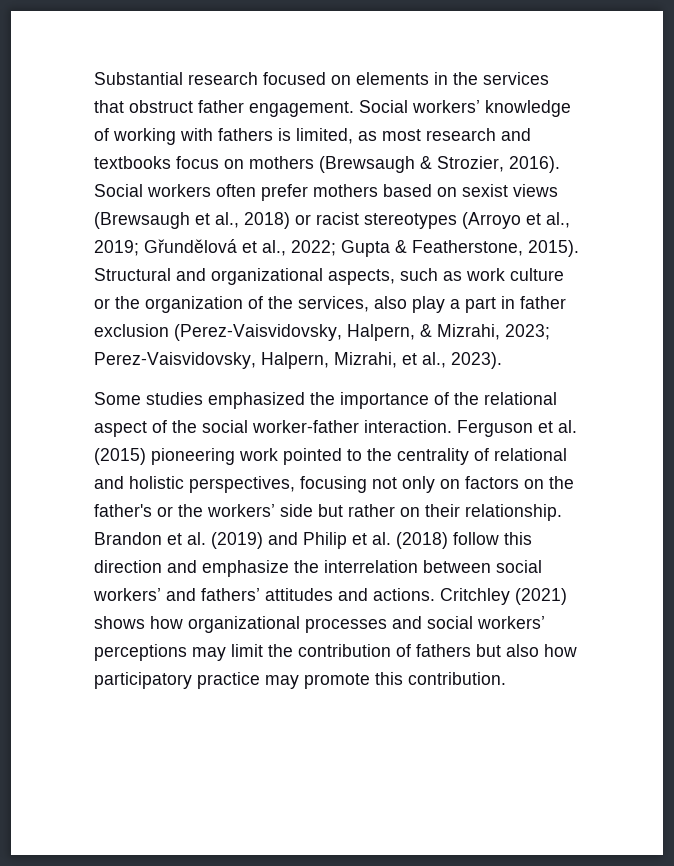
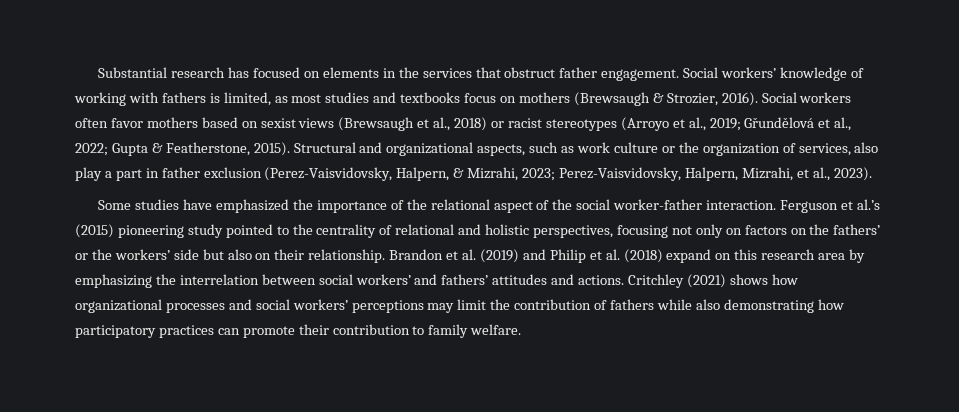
(258, 78) none -> [228,67,250,78] has
[426,128,496,141] research -> [325,92,370,103] studies
[261,184,308,201] prefer -> [110,118,143,128] favor
[268,296,293,309] the -> (796, 148) none
(203, 398) none -> [183,199,213,210] have
[558,420,577,433] al. -> [856,199,880,210] al.’s
[239,448,278,461] work -> [187,224,223,238] study
[94,504,152,517] father's -> [833,224,881,235] fathers’
[348,504,395,517] rather -> [227,249,252,260] also
[453,532,532,545] [94,560,289,577] follow this direction and emphasize -> [666,249,866,263] [75,274,152,288] expand on this research area by emphasizing
[476,644,577,657] [94,672,506,689] but also how participatory practice may promote this contribution. -> [656,299,844,313] [75,324,522,338] while also demonstrating how participatory practices can promote their contribution to family welfare.

